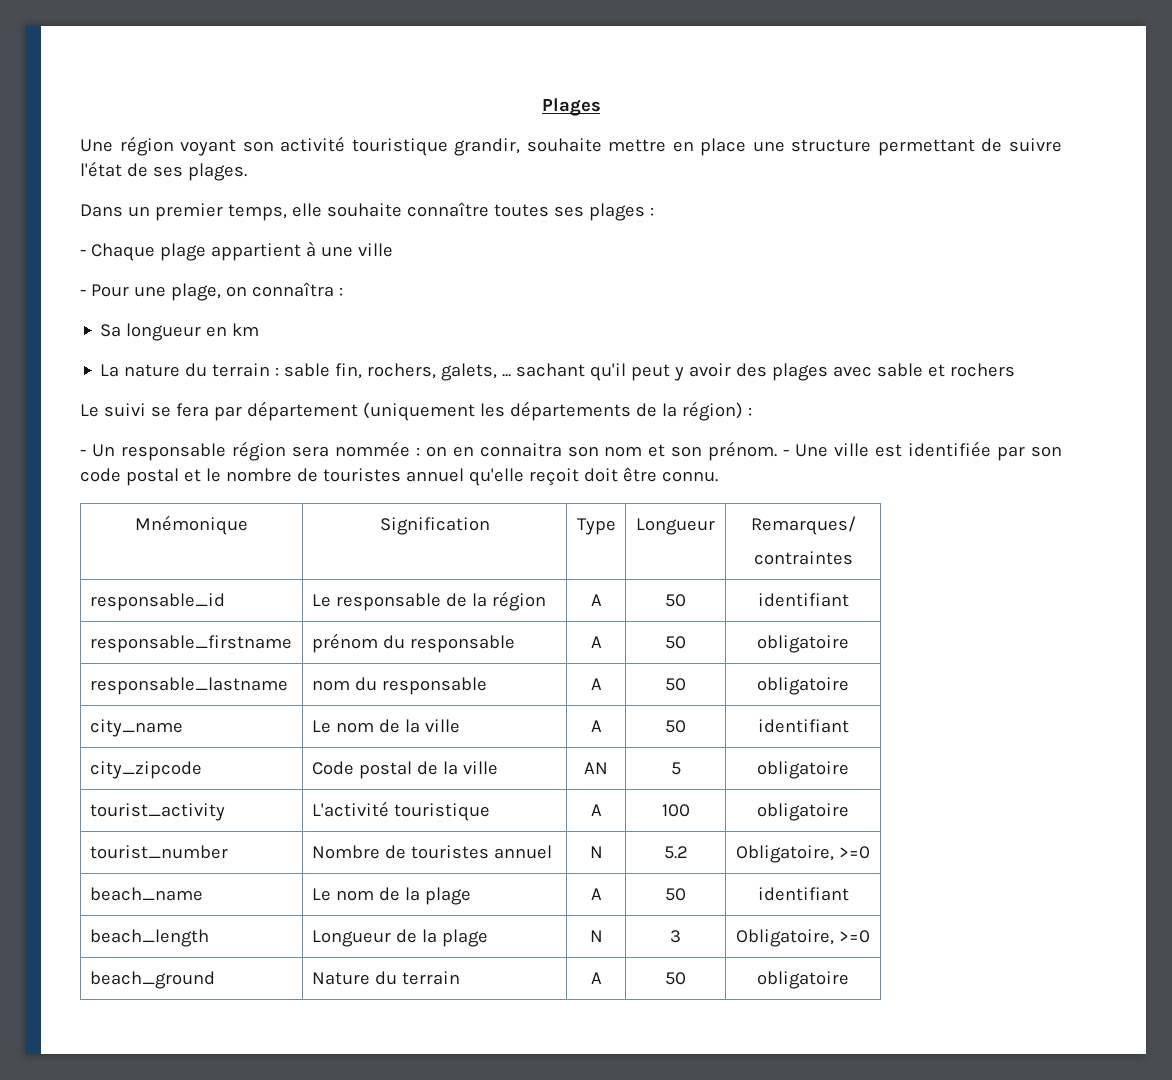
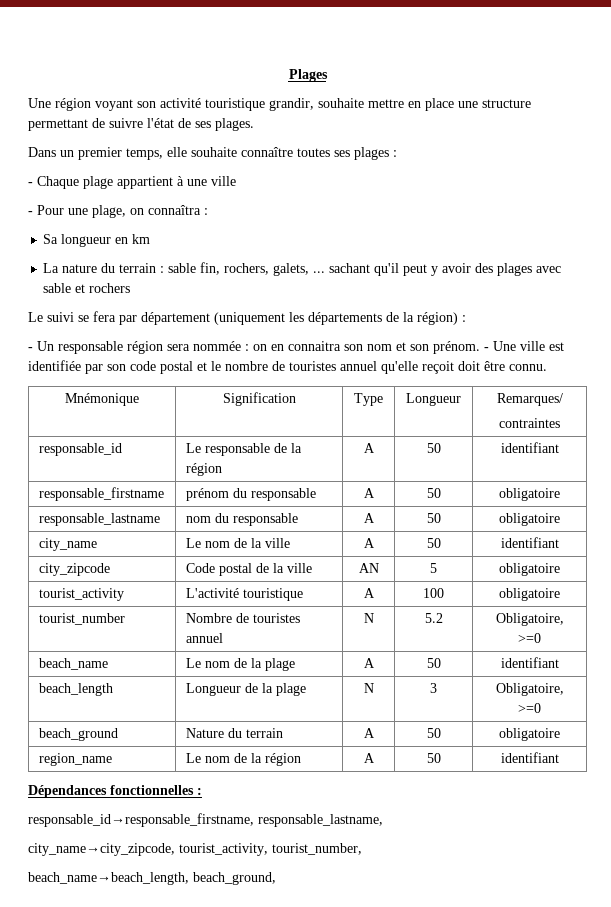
(849, 980) none -> [38,753,112,766] [185,753,301,766] [363,753,375,763] [426,753,441,763] [500,752,559,763] [28,785,202,798] [28,813,383,827] [28,843,362,856] [28,872,276,885] // region_name | Le nom de la région | A | 50 | identifiant // Dépendances fonctionnelles : // responsable_id→responsable_firstname, responsable_lastname, // city_name→city_zipcode, tourist_activity, tourist_number, // beach_name→beach_length, beach_ground,

